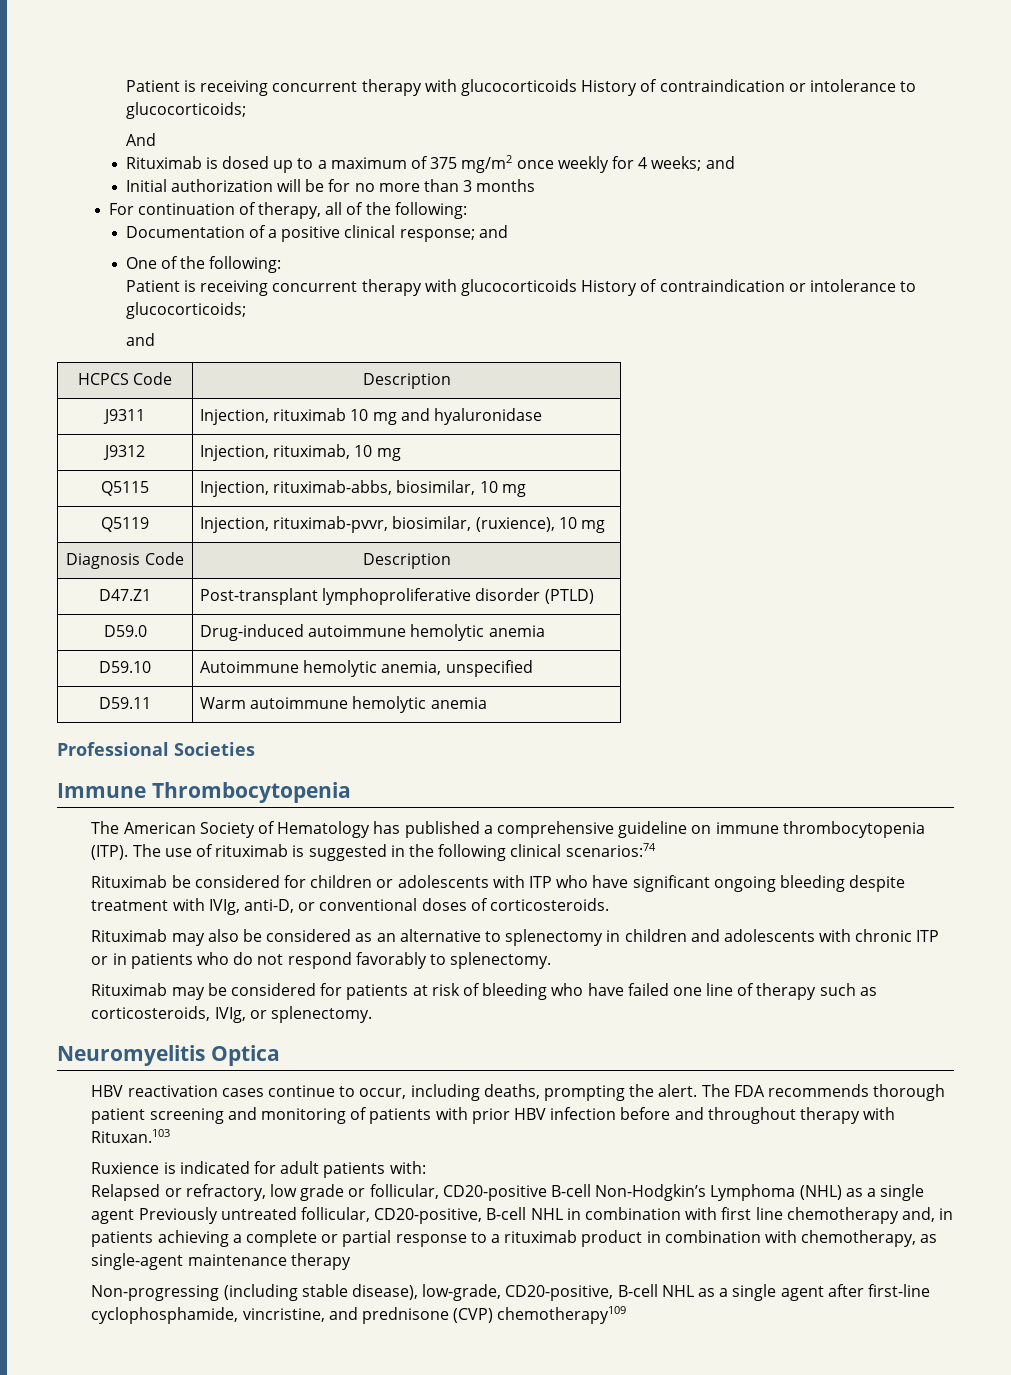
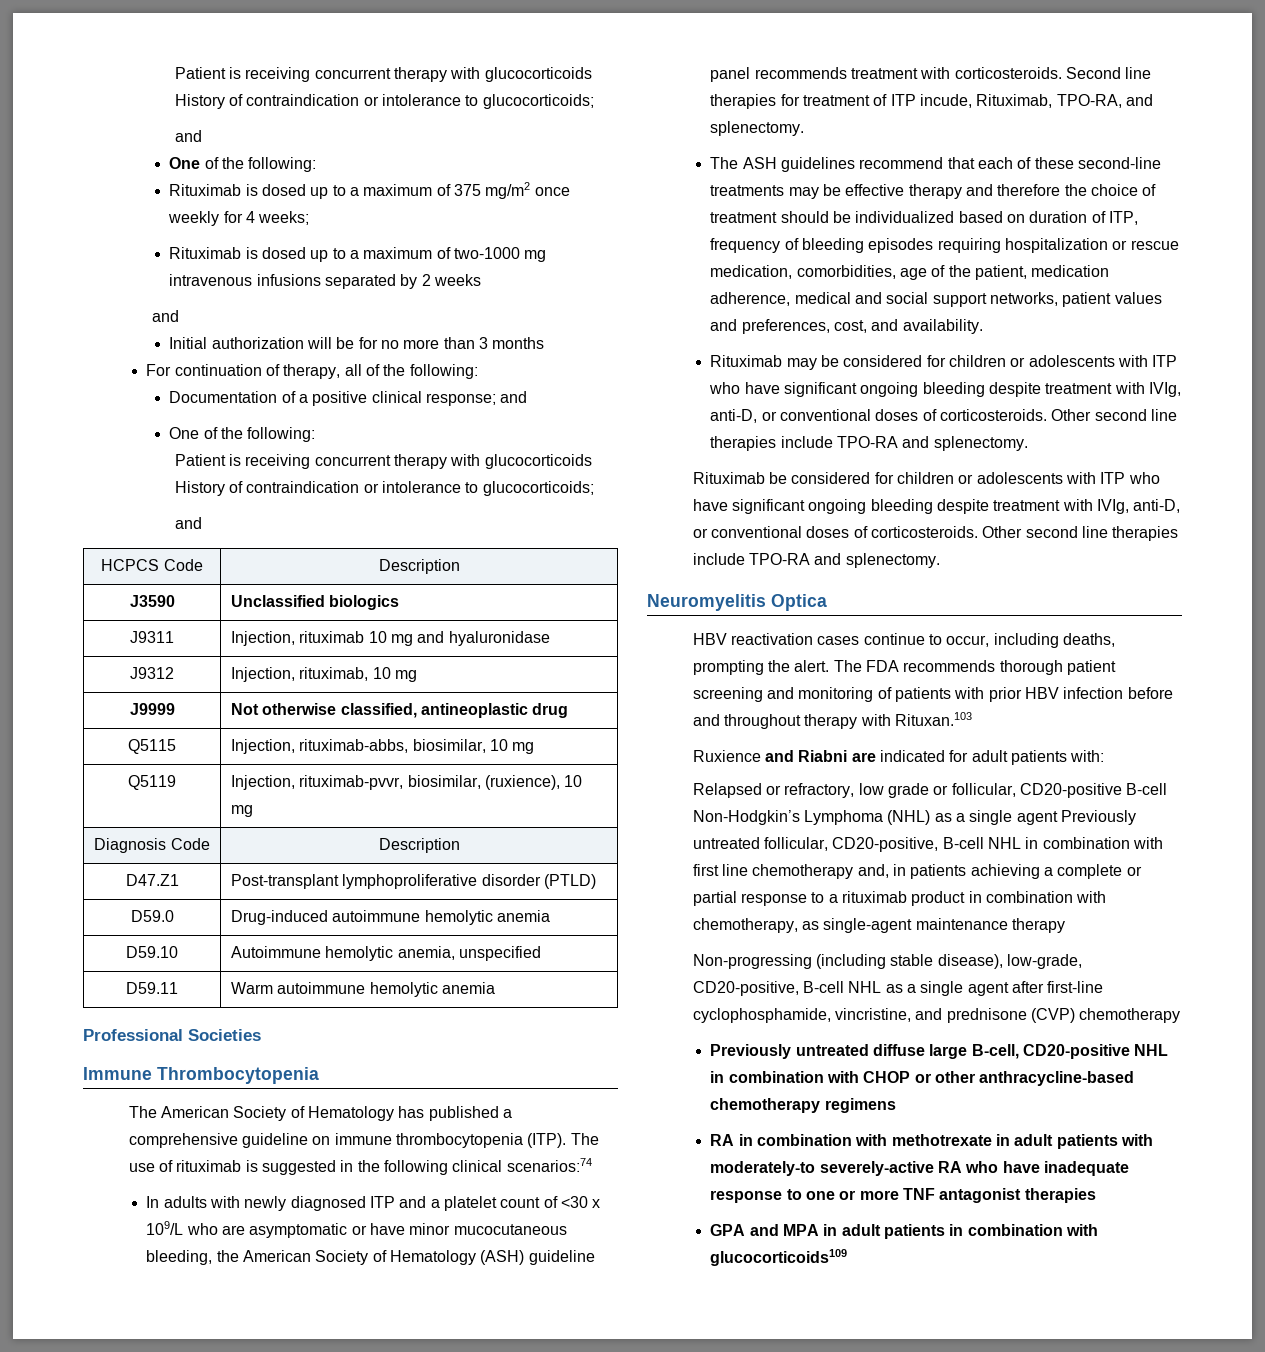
[125,133,156,146] And -> [174,130,202,142] [169,157,317,172] and // One of the following:
(702, 163) none -> [169,247,547,262] [169,274,481,289] // Rituximab is dosed up to a maximum of two-1000 mg intravenous infusions separated by 2 weeks //
(451, 381) none -> [129,595,175,607] [231,595,400,610] // J3590 | Unclassified biologics
(401, 454) none -> [129,703,175,715] [231,703,569,718] // J9999 | Not otherwise classified, antineoplastic drug
(656, 850) none -> [146,1196,601,1211] [146,1221,567,1238] [146,1250,595,1265] [710,67,1152,82] [710,94,1153,109] [710,121,805,136] [710,157,1161,172] [710,184,1157,199] [710,211,1138,225] [710,238,1179,253] [710,265,1110,280] [710,292,1162,307] [710,319,983,334] [710,355,1178,370] [709,382,1181,397] [710,409,1177,423] [710,436,1028,451] // In adults with newly diagnosed ITP and a platelet count of <30 x 109/L who are asymptomatic or have minor mucocutaneous bleeding, the American Society of Hematology (ASH) guideline panel recommends treatment with corticosteroids. Second line therapies for treatment of ITP incude, Rituximab, TPO-RA, and splenectomy. // The ASH guidelines recommend that each of these second-line treatments may be effective therapy and therefore the choice of treatment should be individualized based on duration of ITP, frequency of bleeding episodes requiring hospitalization or rescue medication, comorbidities, age of the patient, medication adherence, medical and social support networks, patient values and preferences, cost, and availability. // Rituximab may be considered for children or adolescents with ITP who have significant ongoing bleeding despite treatment with IVIg, anti-D, or conventional doses of corticosteroids. Other second line therapies include TPO-RA and splenectomy.
[91,929,940,946] [91,952,552,969] [91,983,877,1000] [91,1006,267,1023] // Rituximab may also be considered as an alternative to splenectomy in children and adolescents with chronic ITP or in patients who do not respond favorably to splenectomy. // Rituximab may be considered for patients at risk of bleeding who have failed one line of therapy such as corticosteroids, IVIg, or -> [982,526,1179,541] [692,553,842,565] Other second line therapies include TPO-RA and
[163,1162,176,1174] is -> [765,750,876,762] and Riabni are
[497,1306,627,1324] chemotherapy109 -> [1079,1008,1181,1023] [710,1044,1169,1059] [710,1071,1135,1086] [710,1098,896,1113] [710,1134,1153,1149] [710,1161,1130,1176] [710,1188,1096,1203] [710,1224,1098,1239] [710,1249,848,1266] chemotherapy // Previously untreated diffuse large B-cell, CD20-positive NHL in combination with CHOP or other anthracycline-based chemotherapy regimens // RA in combination with methotrexate in adult patients with moderately-to severely-active RA who have inadequate response to one or more TNF antagonist therapies // GPA and MPA in adult patients in combination with glucocorticoids109

